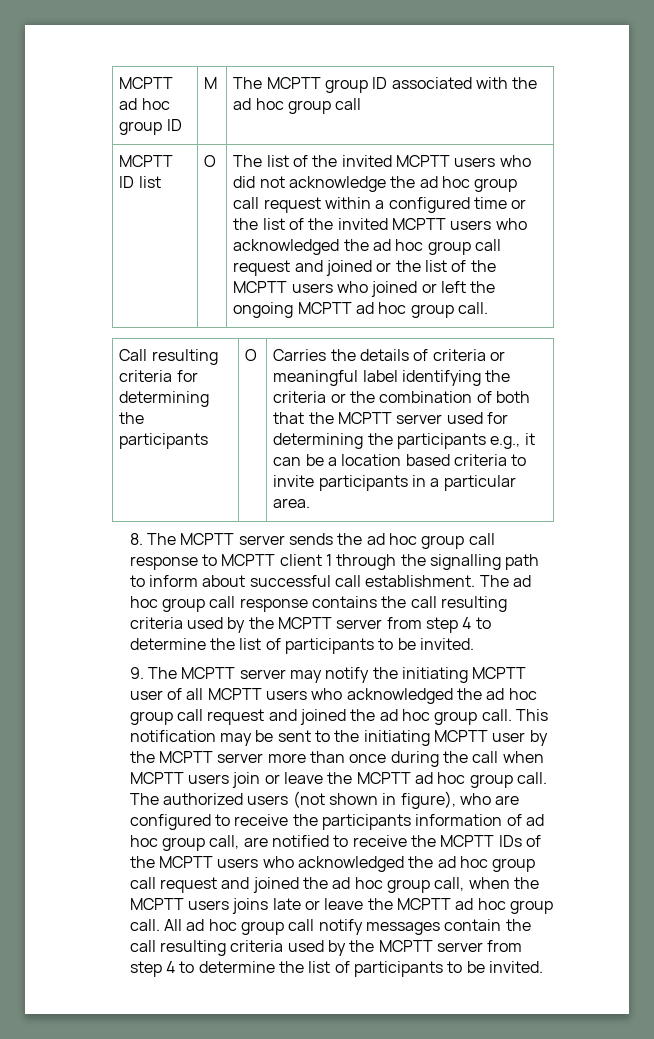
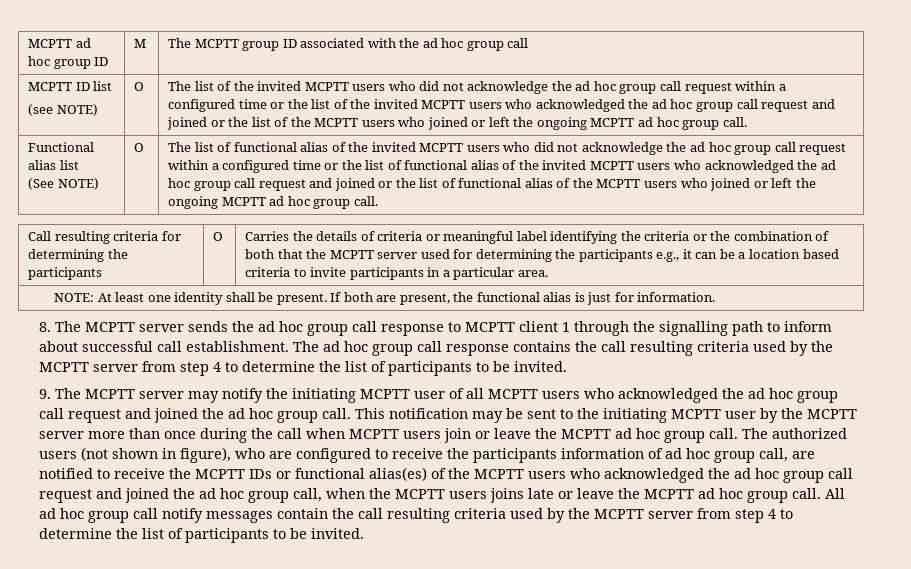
(161, 182) none -> [28,104,98,116] // (see NOTE)
(489, 308) none -> [28,142,95,152] [28,160,79,170] [28,178,99,190] [134,143,145,152] [168,142,847,155] [168,160,836,173] [168,178,816,191] [168,196,378,209] // Functional alias list // (See NOTE) | O | The list of functional alias of the invited MCPTT users who did not acknowledge the ad hoc group call request within a configured time or the list of functional alias of the invited MCPTT users who acknowledged the ad hoc group call request and joined or the list of functional alias of the MCPTT users who joined or left the ongoing MCPTT ad hoc group call.
(311, 503) none -> [54,292,716,305] // NOTE: At least one identity shall be present. If both are present, the functional alias is just for information.
(522, 841) none -> [276,467,428,481] or functional alias(es)

